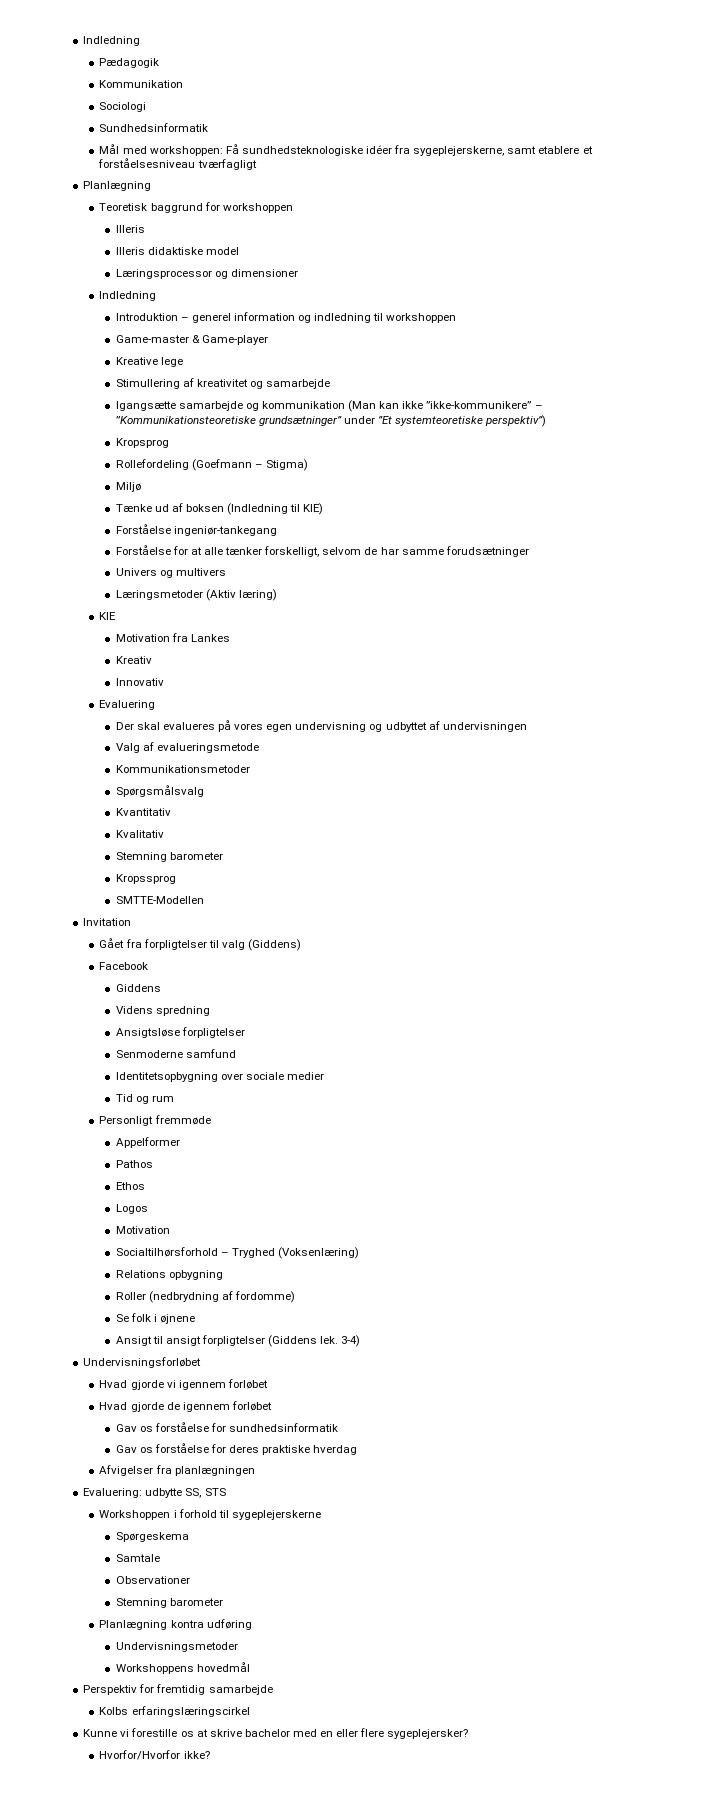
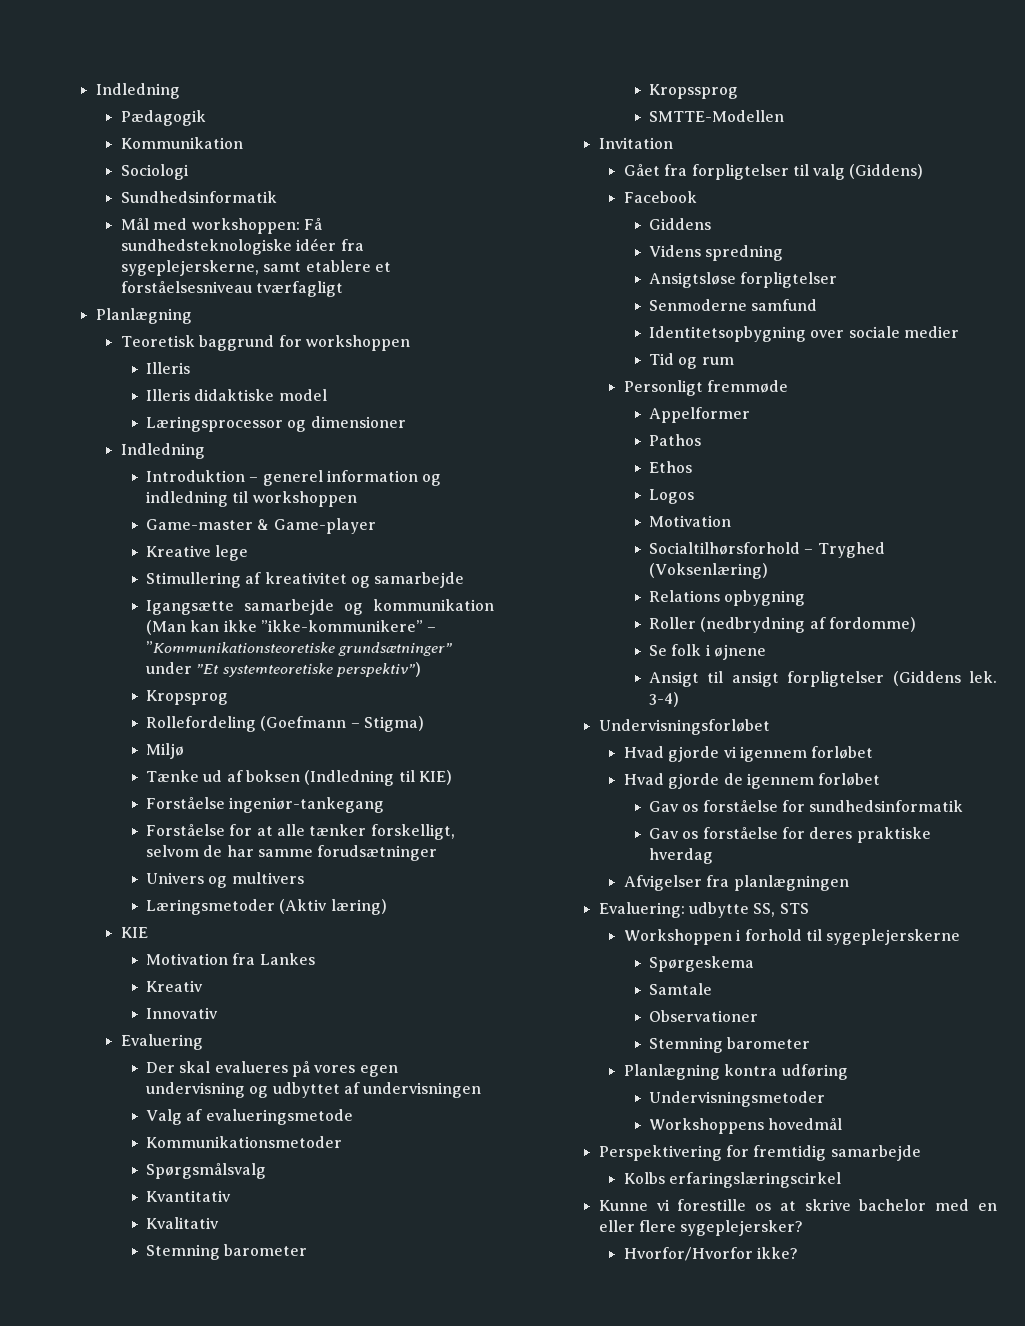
[83,1685,138,1695] Perspektiv -> [598,1145,722,1161] Perspektivering

